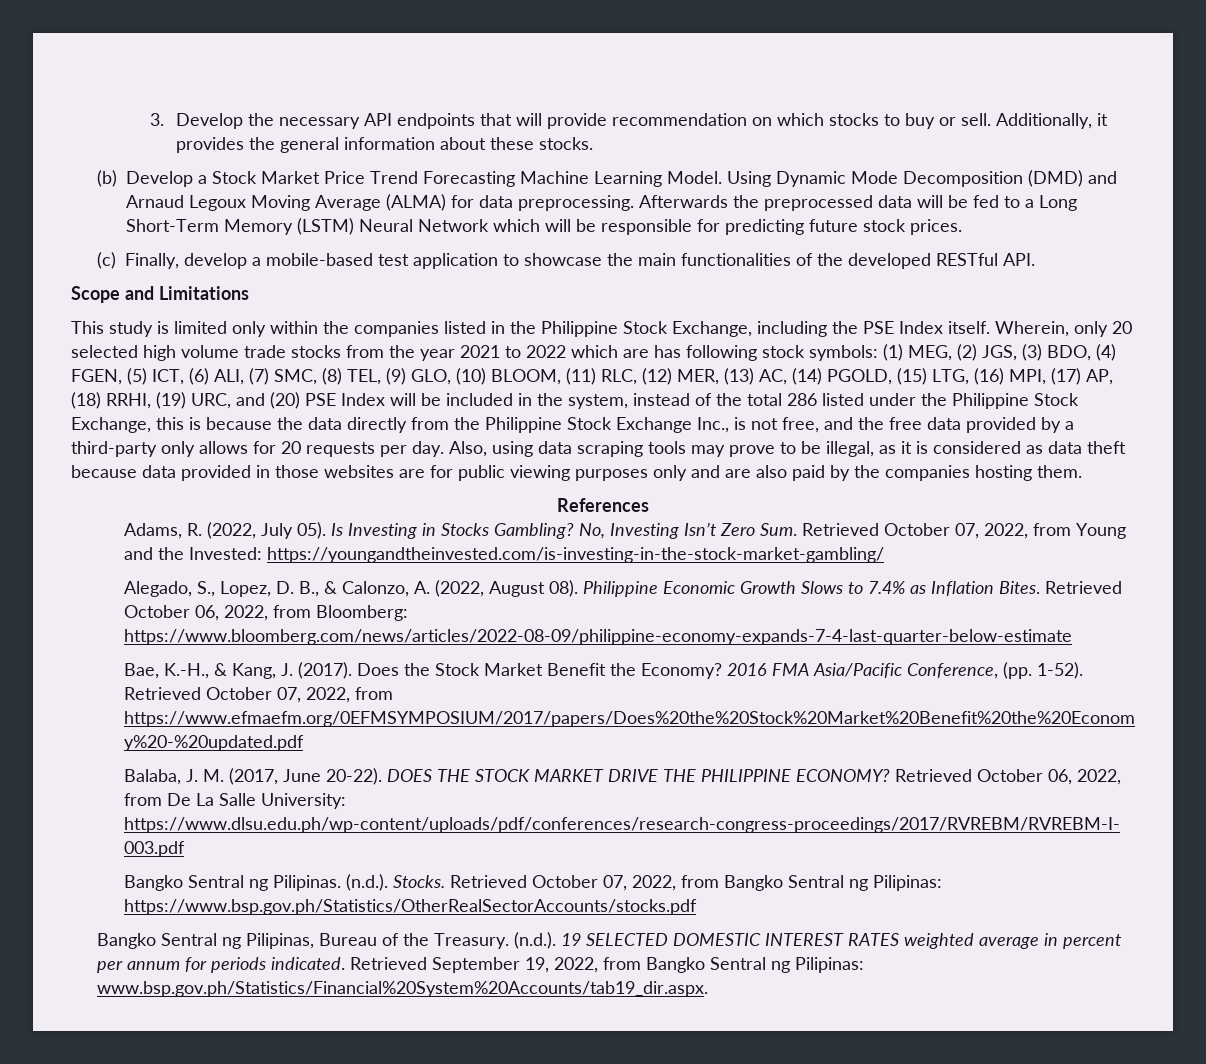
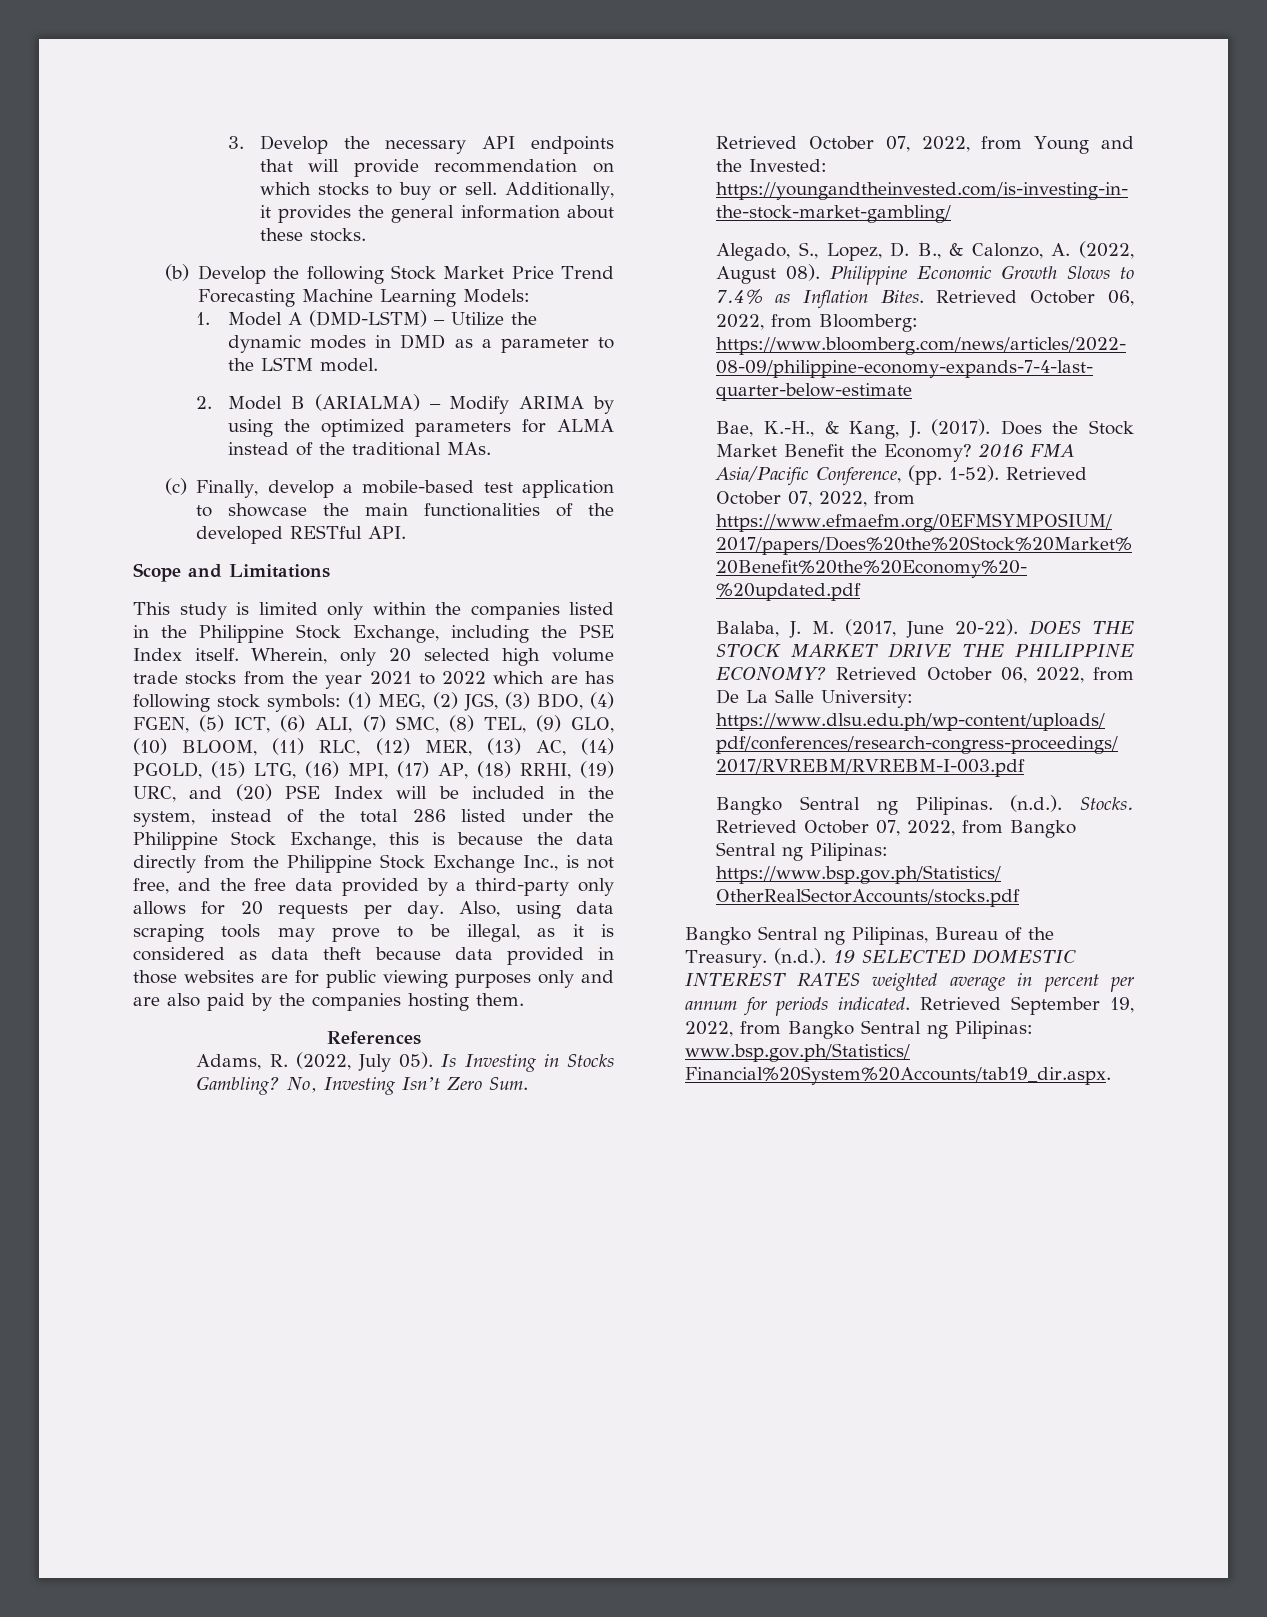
[198,175,208,184] a -> [273,266,384,284] the following
[667,170,1118,187] [126,194,1078,211] [126,218,963,235] Model. Using Dynamic Mode Decomposition (DMD) and Arnaud Legoux Moving Average (ALMA) for data preprocessing. Afterwards the preprocessed data will be fed to a Long Short-Term Memory (LSTM) Neural Network which will be responsible for predicting future stock prices. -> [463,289,531,303] [196,310,538,327] [228,334,614,353] [228,357,379,372] [196,394,614,414] [228,419,614,437] [228,442,492,456] Models: // 1. Model A (DMD-LSTM) – Utilize the dynamic modes in DMD as a parameter to the LSTM model. // 2. Model B (ARIALMA) – Modify ARIMA by using the optimized parameters for ALMA instead of the traditional MAs.

